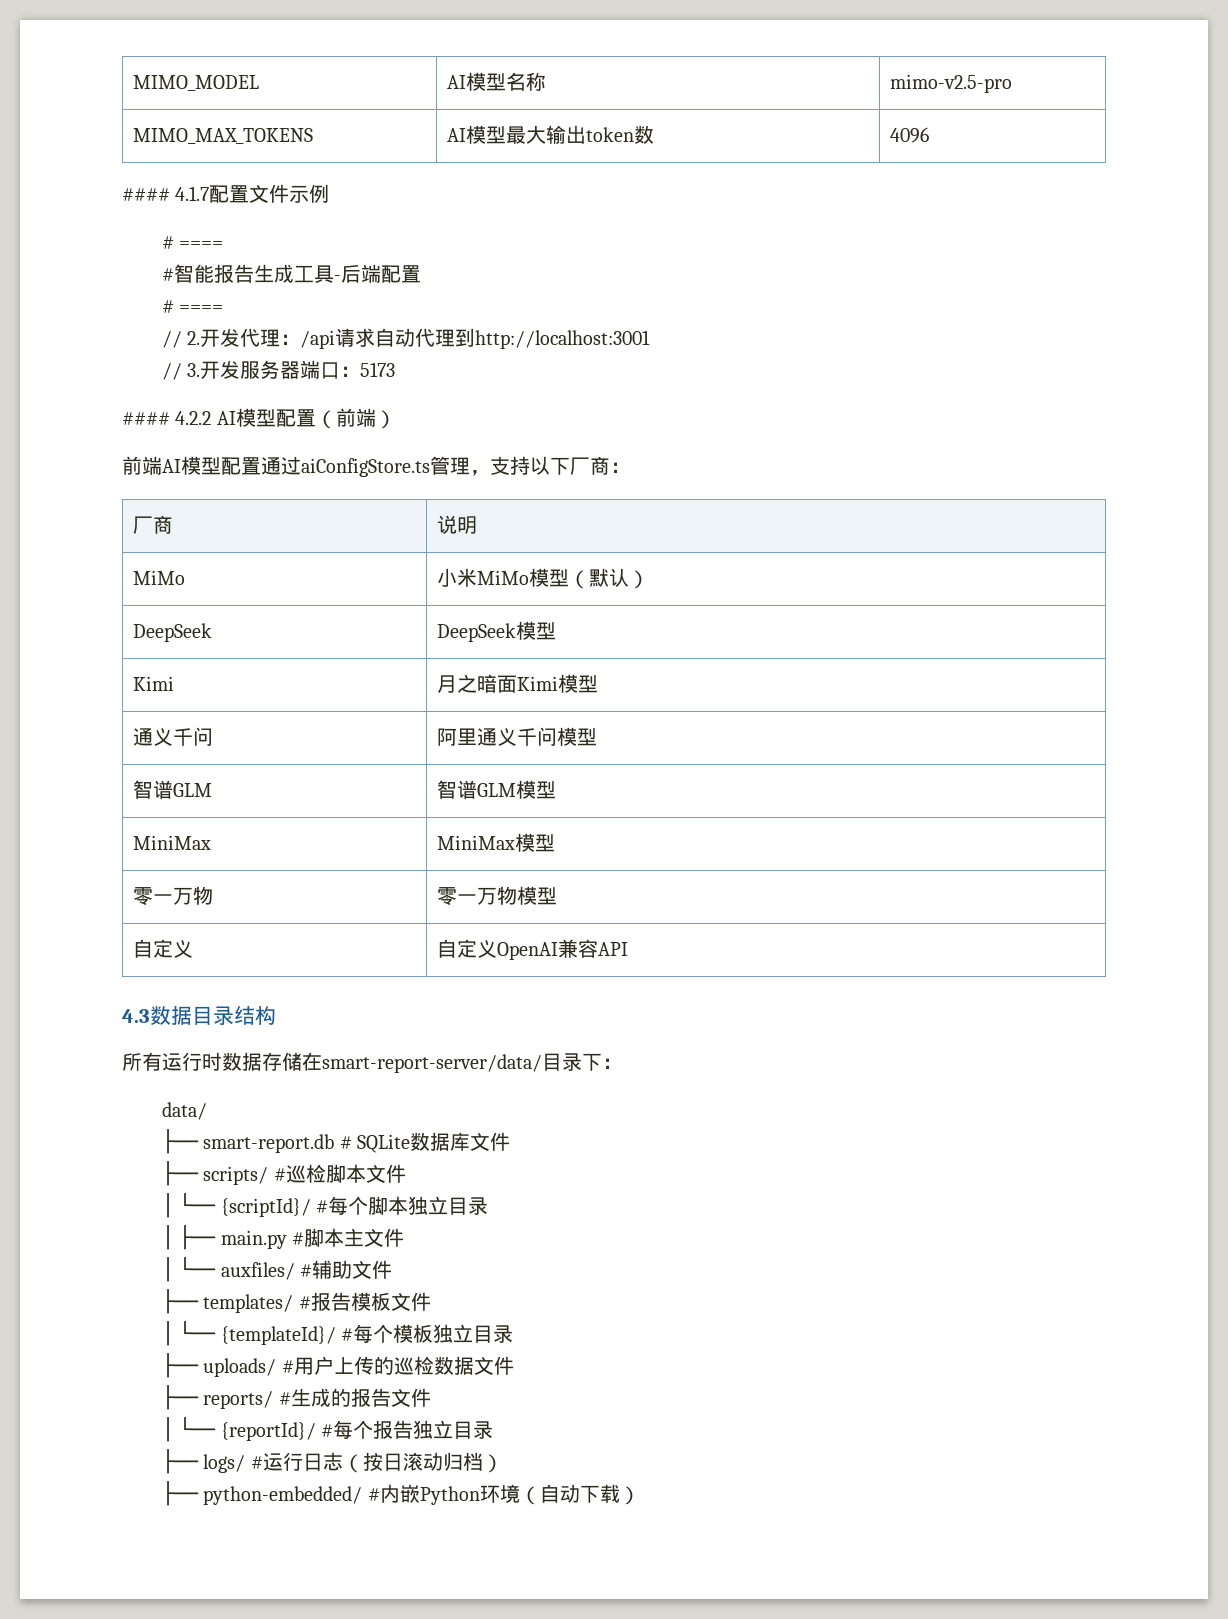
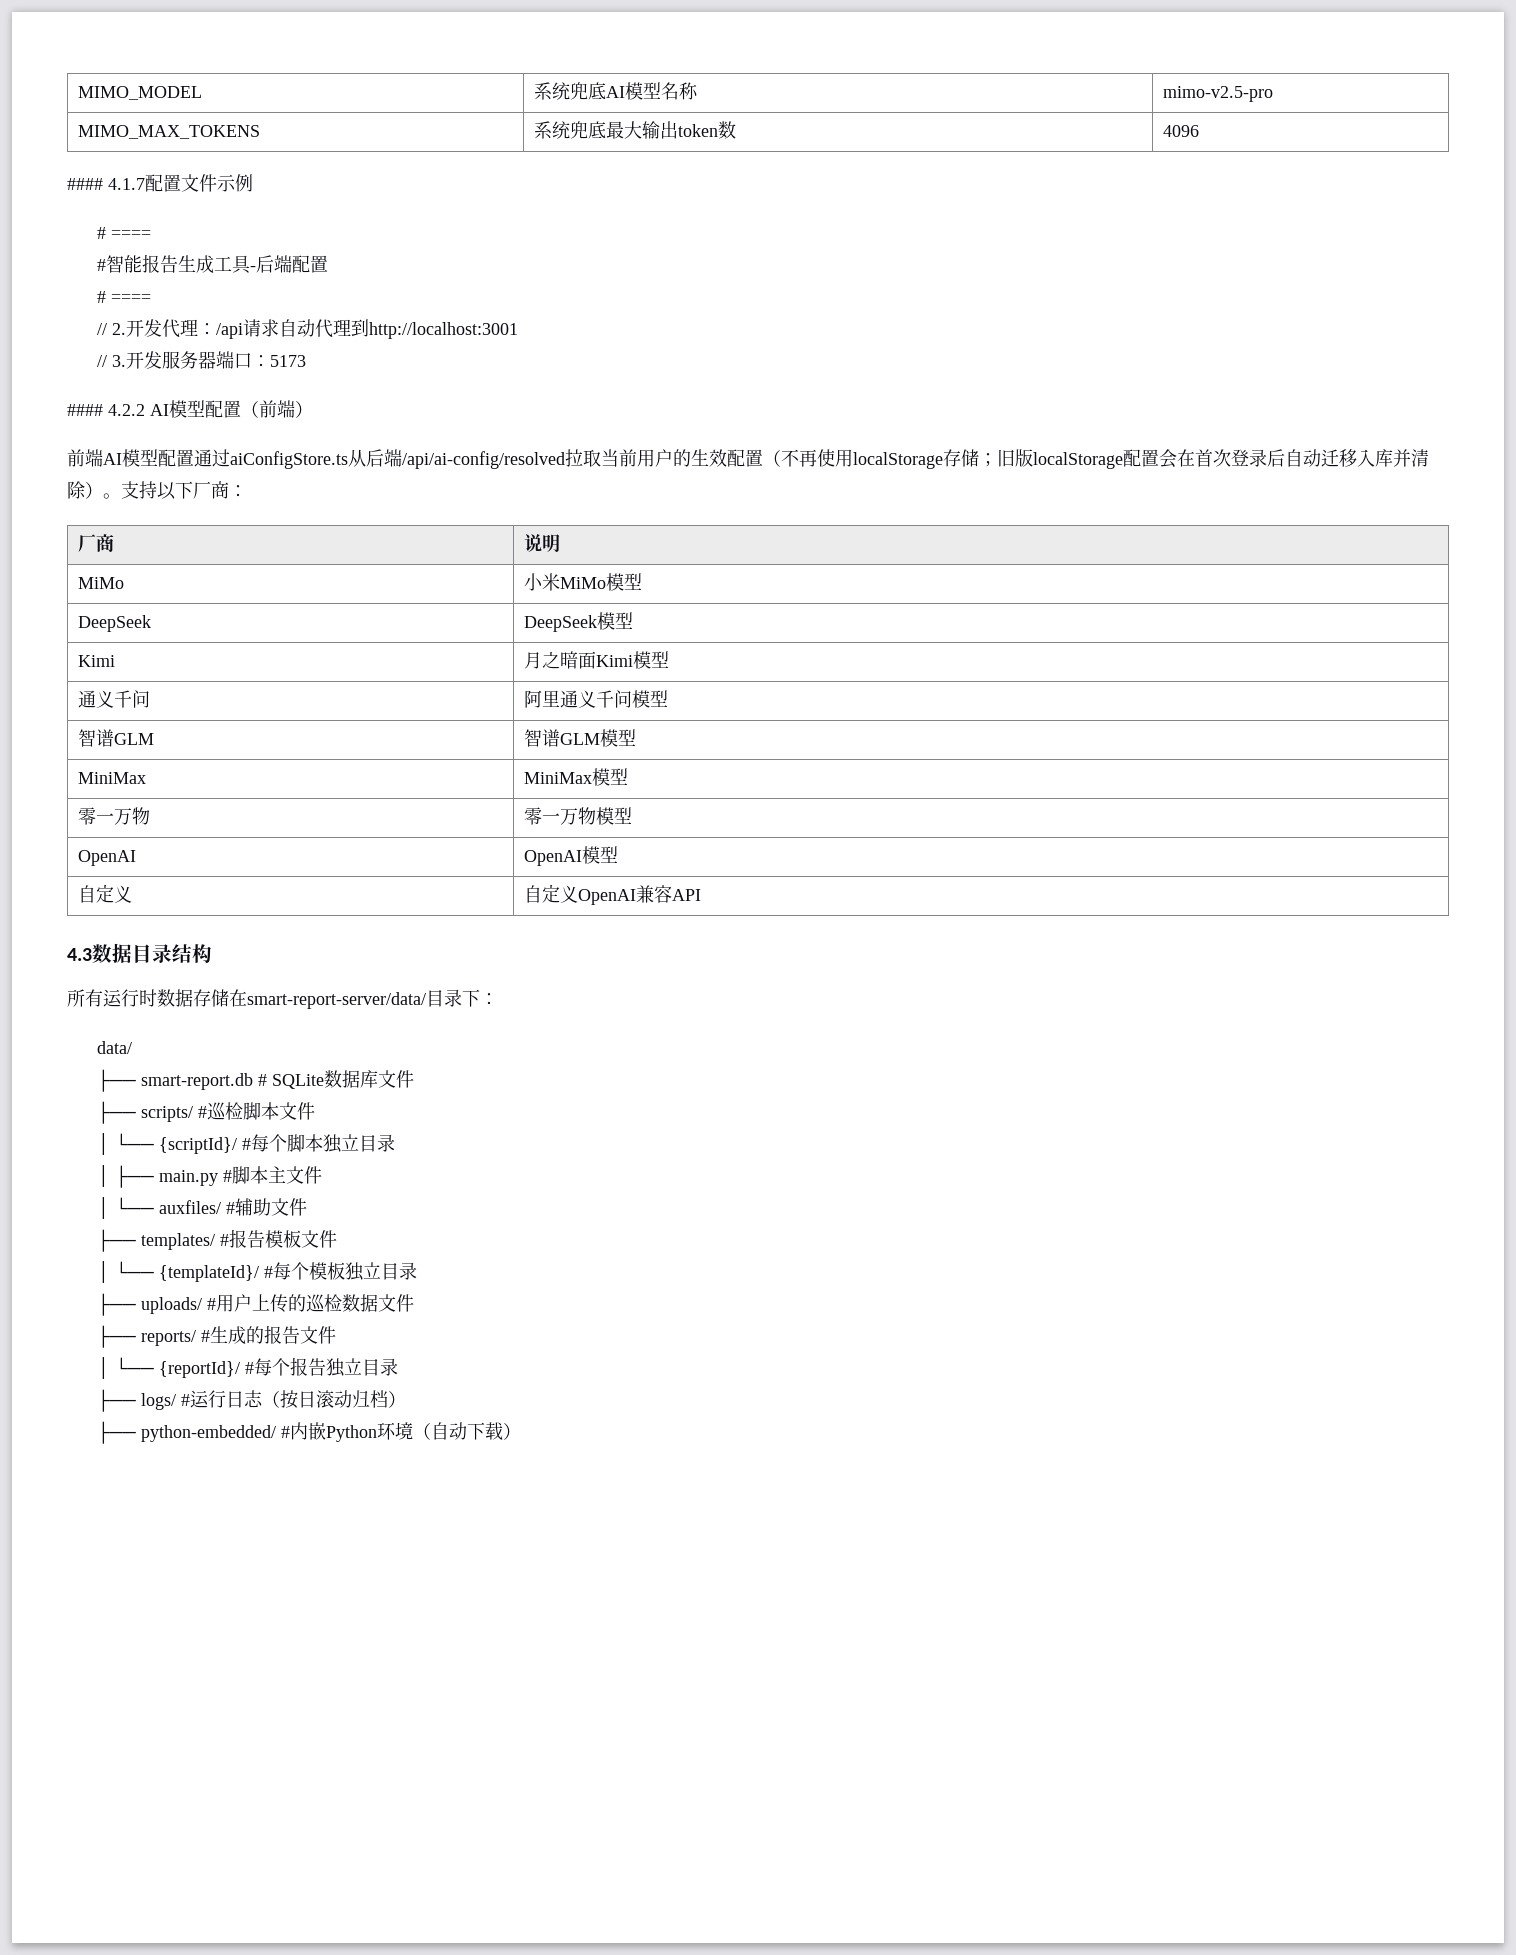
(260, 83) none -> [533,82,606,100] 系统兜底
[447,125,507,144] AI模型 -> [533,121,606,139] 系统兜底
[430,456,490,476] 管理， -> [348,449,1429,469] [67,481,121,499] 从后端/api/ai-config/resolved拉取当前用户的生效配置（不再使用localStorage存储；旧版localStorage配置会在首次登录后自动迁移入库并清除）。
[569,568,650,589] （默认） -> (642, 581) none
(558, 896) none -> [77,850,136,866] [523,846,618,866] // OpenAI | OpenAI模型

